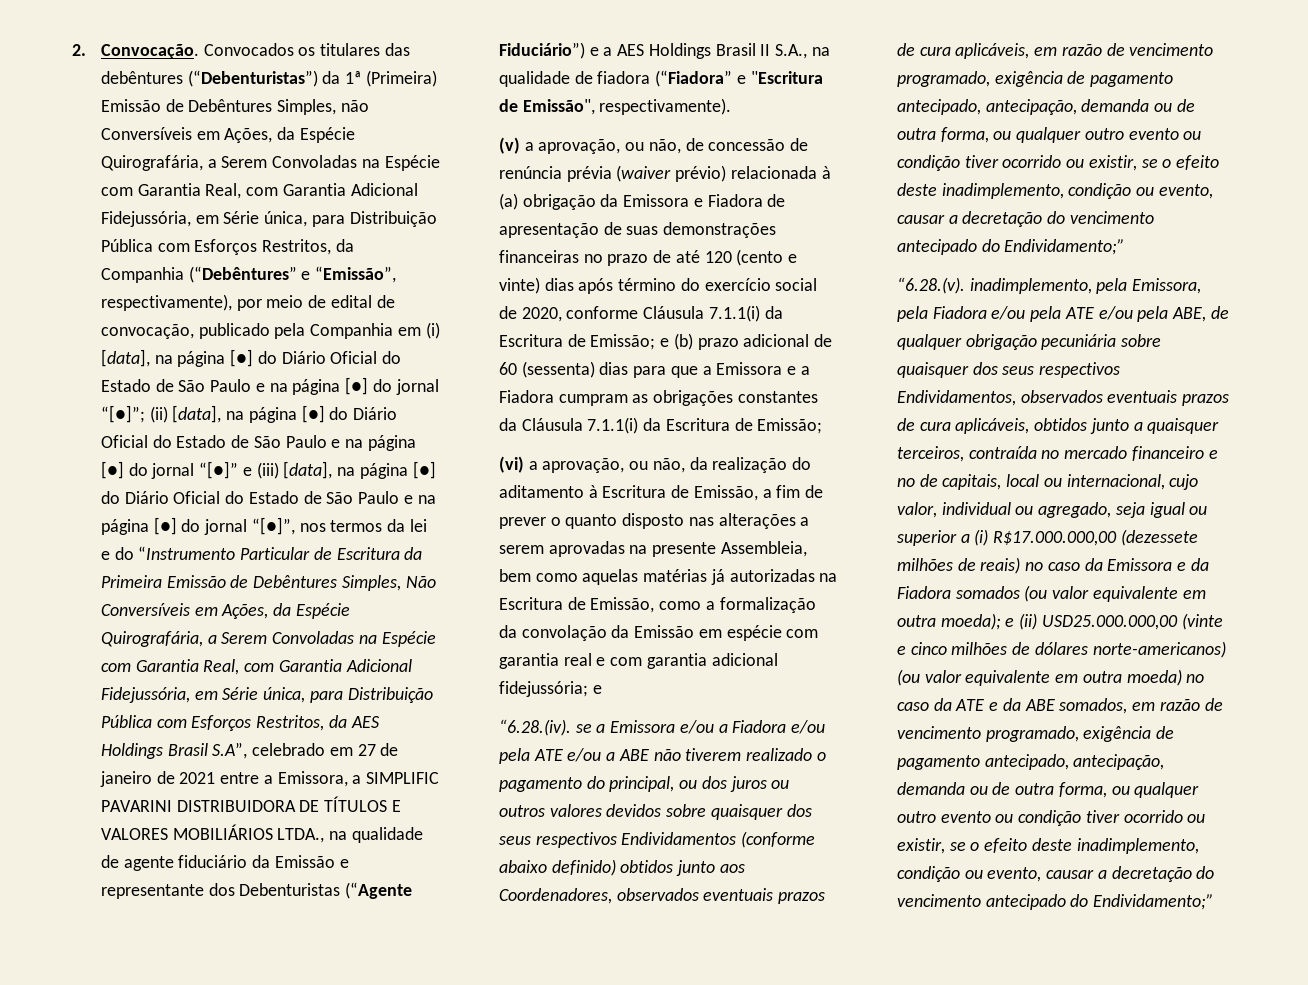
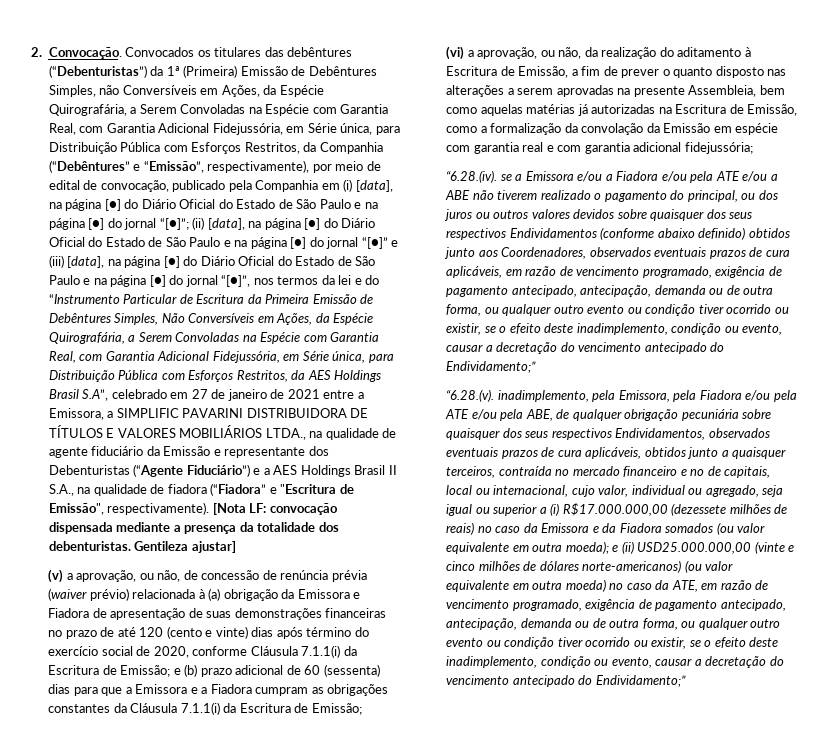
(732, 106) none -> [212,503,338,515] [48,522,339,534] [48,541,236,553] [Nota LF: convocação dispensada mediante a presença da totalidade dos debenturistas. Gentileza ajustar]
[592,685,602,694] e -> (753, 148) none
[955,698,1128,714] ATE e da ABE somados, -> [671,580,698,592] ATE,

